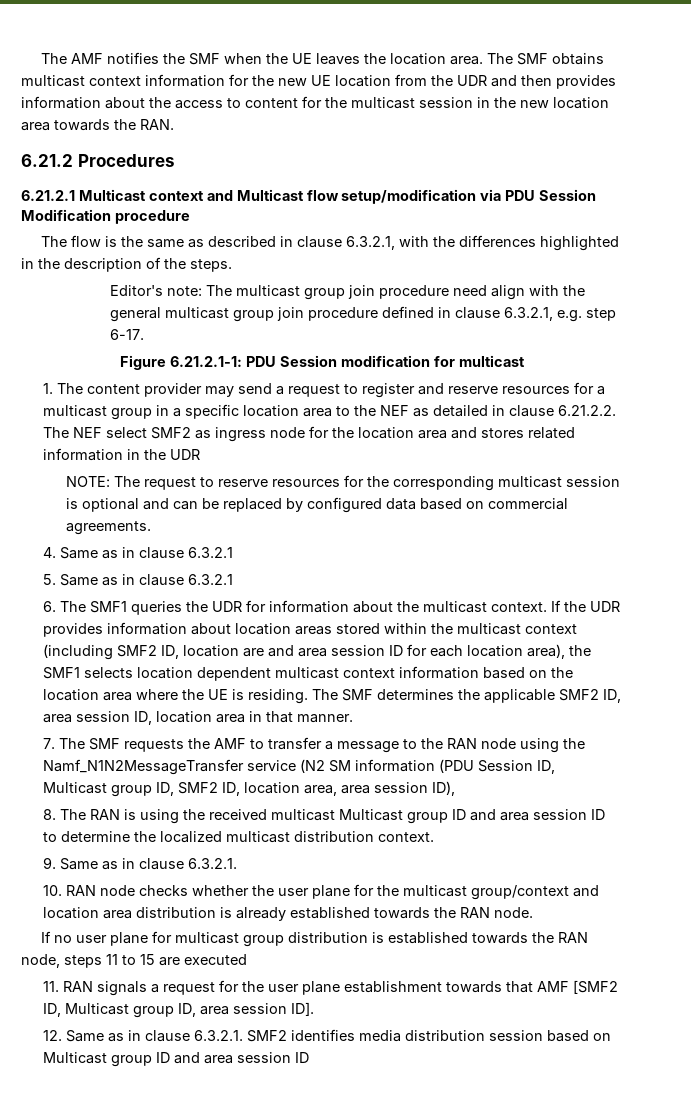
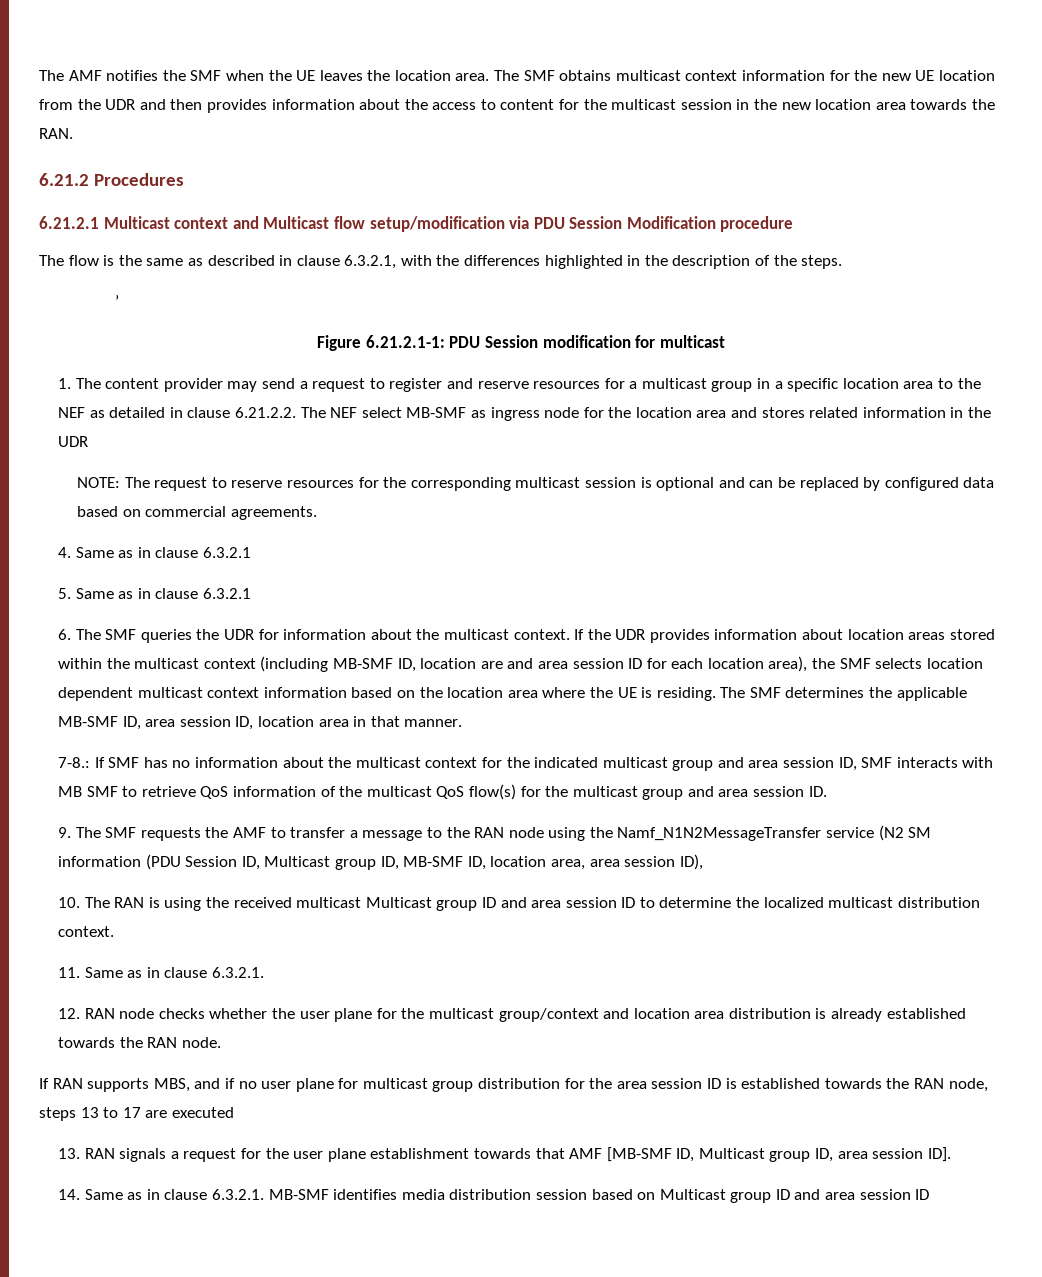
[110,285,586,300] [110,306,617,322] [110,329,145,340] Editor's note: The multicast group join procedure need align with the general multicast group join procedure defined in clause 6.3.2.1, e.g. step 6-17. -> [115,295,120,307] ’
[151,427,192,439] SMF2 -> [406,407,467,418] MB-SMF
[90,601,128,613] SMF1 -> [105,629,137,640] SMF
[117,645,158,657] SMF2 -> [332,658,393,669] MB-SMF
[43,667,81,679] SMF1 -> [839,658,871,669] SMF
[559,689,600,701] SMF2 -> [58,716,119,727] MB-SMF
[43,738,56,749] 7. -> [58,757,994,771] [58,784,827,800] [58,827,72,838] 7-8.: If SMF has no information about the multicast context for the indicated multicast group and area session ID, SMF interacts with MB SMF to retrieve QoS information of the multicast QoS flow(s) for the multicast group and area session ID. // 9.
[178,782,219,794] SMF2 -> [403,856,464,867] MB-SMF
[43,809,57,820] 8. -> [58,897,81,908] 10.
[43,857,57,869] 9. -> [58,967,81,978] 11.
[43,885,63,896] 10. -> [58,1008,81,1019] 12.
(52, 937) none -> [52,1078,235,1092] RAN supports MBS, and if
(369, 937) none -> [564,1078,722,1089] for the area session ID
[106,954,155,965] 11 to 15 -> [80,1107,141,1118] 13 to 17
[43,981,60,992] 11. -> [58,1148,81,1159] 13.
[573,980,619,994] [SMF2 -> [606,1147,672,1162] [MB-SMF
[43,1030,288,1042] 12. Same as in clause 6.3.2.1. SMF2 -> [58,1189,329,1200] 14. Same as in clause 6.3.2.1. MB-SMF

